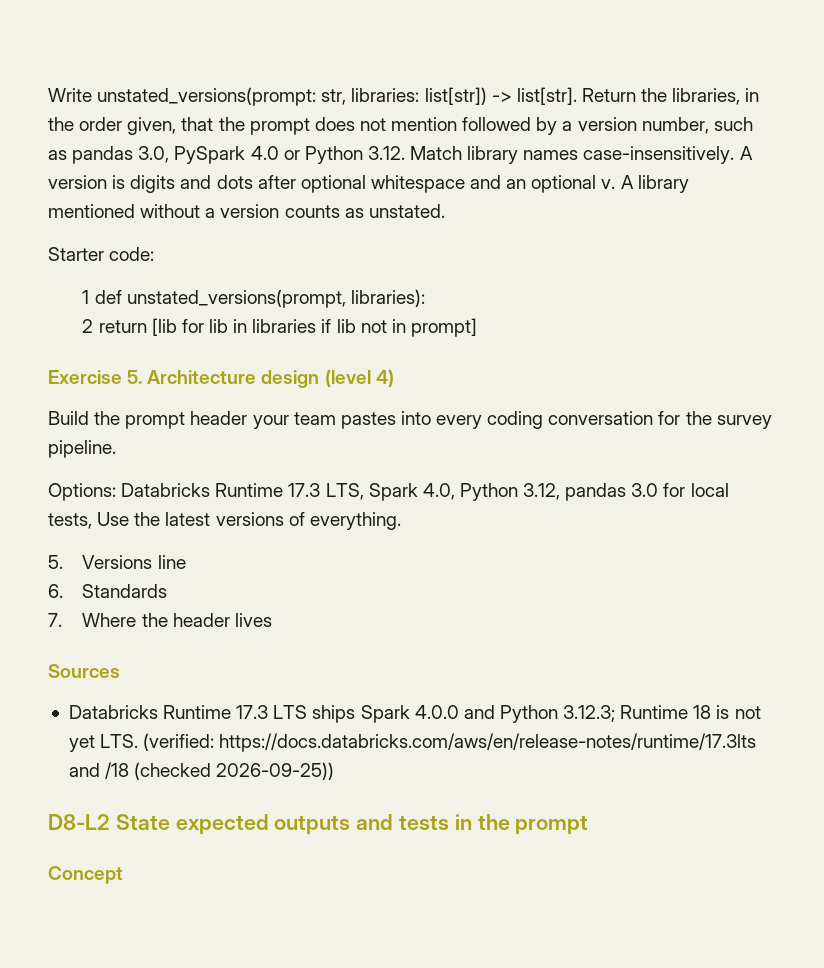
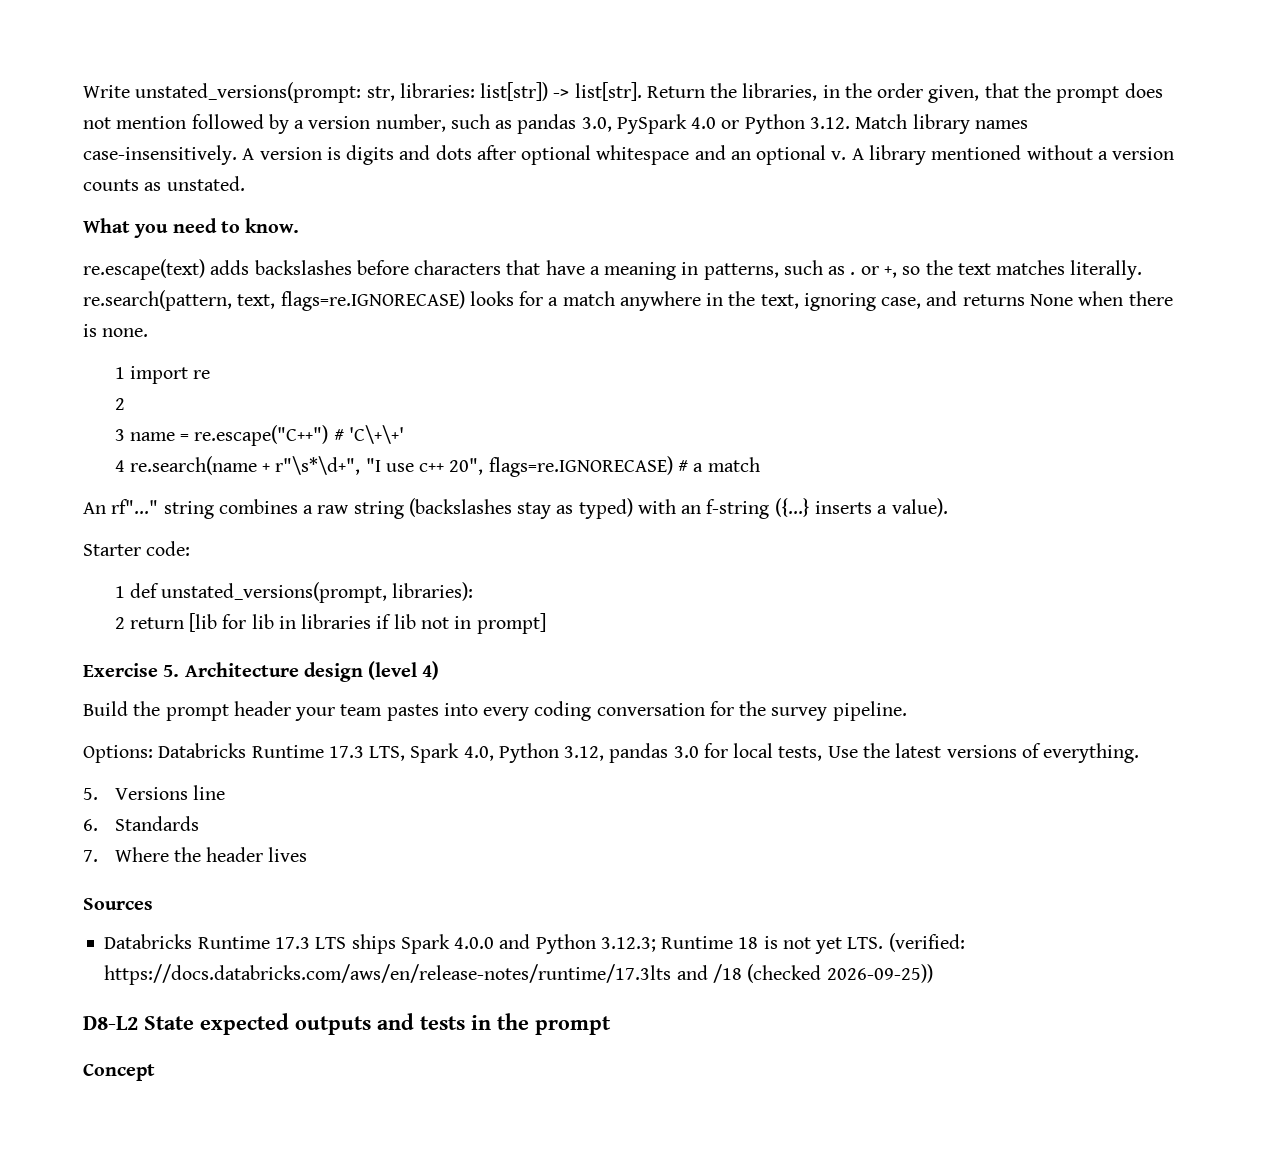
(445, 211) none -> [83,218,300,238] [83,259,1143,280] [83,290,1173,311] [83,324,149,337] [114,366,211,384] [114,398,125,410] [114,425,404,446] [114,456,760,477] [83,498,948,519] // What you need to know. // re.escape(text) adds backslashes before characters that have a meaning in patterns, such as . or +, so the text matches literally. re.search(pattern, text, flags=re.IGNORECASE) looks for a match anywhere in the text, ignoring case, and returns None when there is none. // 1 import re // 2 // 3 name = re.escape("C++") # 'C\+\+' // 4 re.search(name + r"\s*\d+", "I use c++ 20", flags=re.IGNORECASE) # a match // An rf"..." string combines a raw string (backslashes stay as typed) with an f-string ({...} inserts a value).

